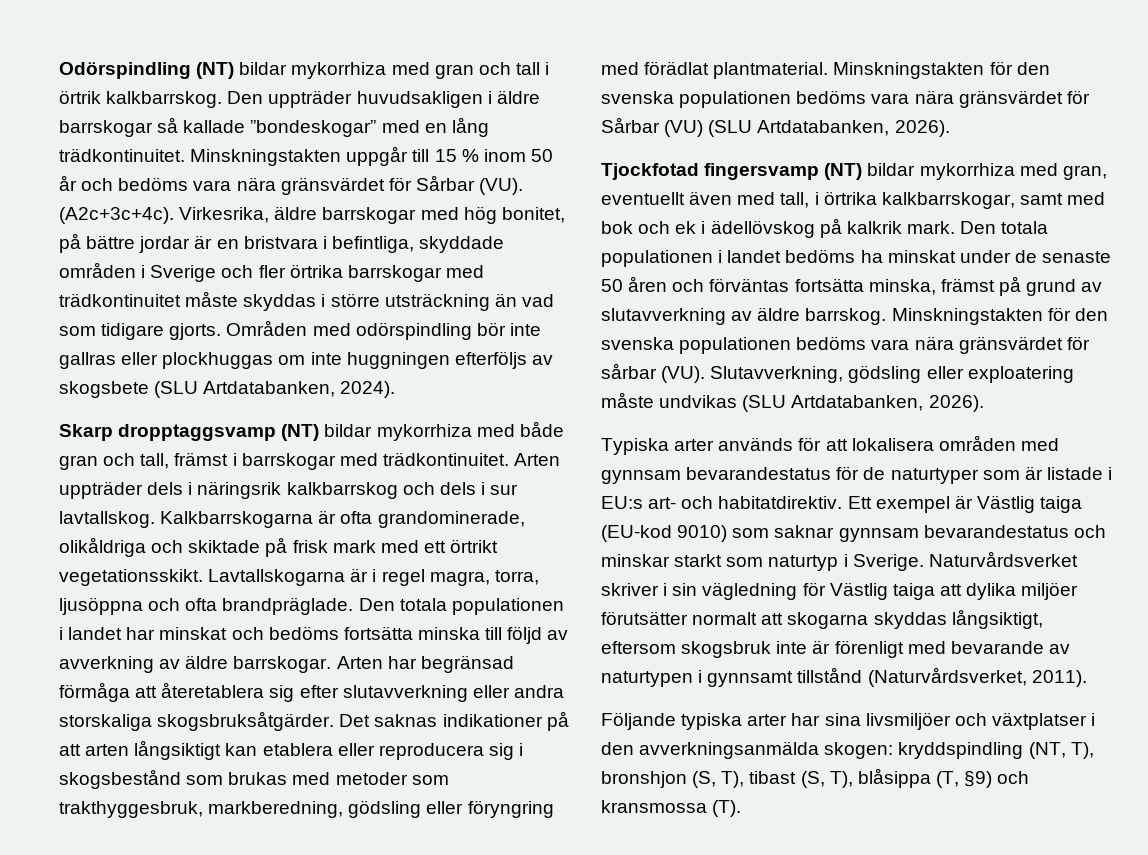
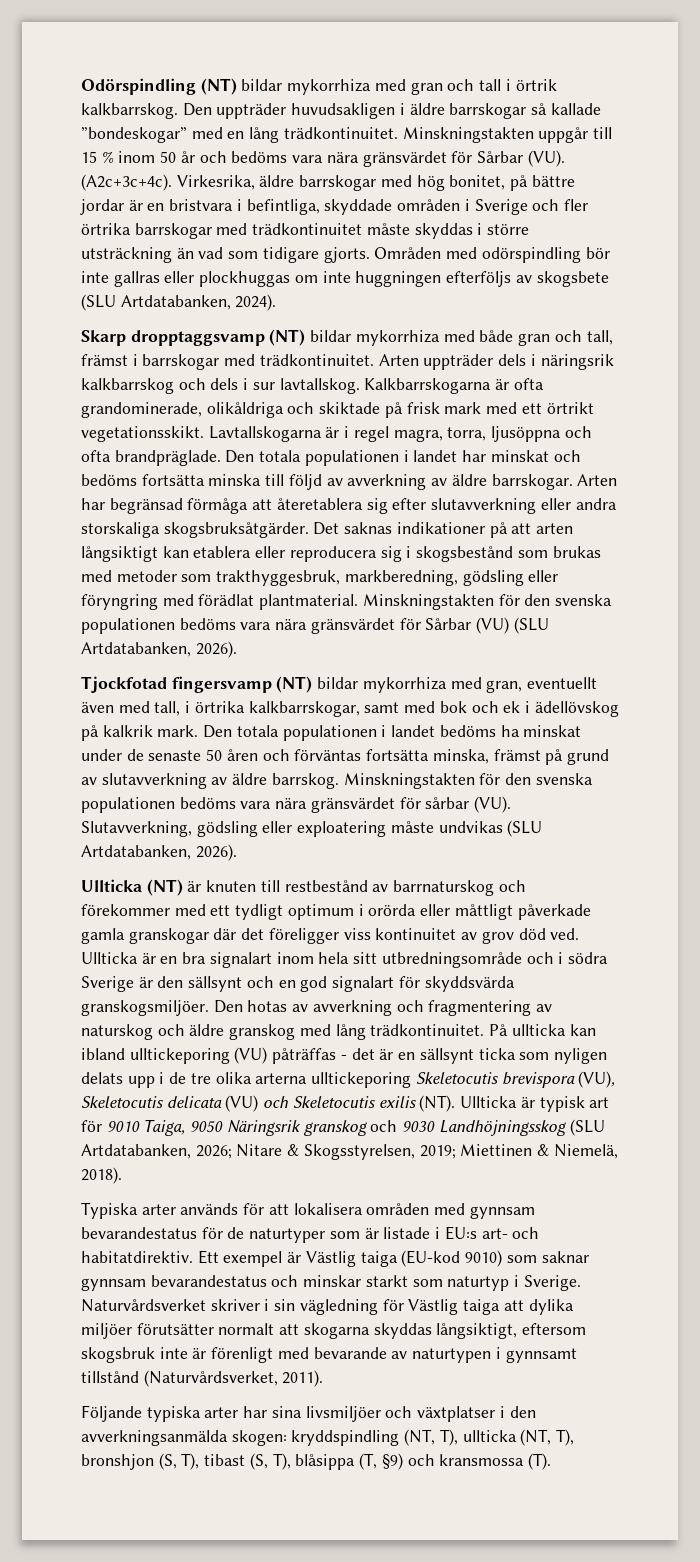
(984, 403) none -> [81,879,526,896] [81,904,591,920] [81,928,580,944] [81,952,608,968] [81,976,515,992] [81,1000,553,1016] [81,1024,596,1040] [81,1047,607,1064] [81,1071,616,1088] [81,1095,610,1112] [81,1119,605,1136] [81,1144,618,1160] [81,1167,122,1184] // Ullticka (NT) är knuten till restbestånd av barrnaturskog och förekommer med ett tydligt optimum i orörda eller måttligt påverkade gamla granskogar där det föreligger viss kontinuitet av grov död ved. Ullticka är en bra signalart inom hela sitt utbredningsområde och i södra Sverige är den sällsynt och en god signalart för skyddsvärda granskogsmiljöer. Den hotas av avverkning och fragmentering av naturskog och äldre granskog med lång trädkontinuitet. På ullticka kan ibland ulltickeporing (VU) påträffas - det är en sällsynt ticka som nyligen delats upp i de tre olika arterna ulltickeporing Skeletocutis brevispora (VU), Skeletocutis delicata (VU) och Skeletocutis exilis (NT). Ullticka är typisk art för 9010 Taiga, 9050 Näringsrik granskog och 9030 Landhöjningsskog (SLU Artdatabanken, 2026; Nitare & Skogsstyrelsen, 2019; Miettinen & Niemelä, 2018).
(1094, 750) none -> [462,1429,575,1446] ullticka (NT, T),

